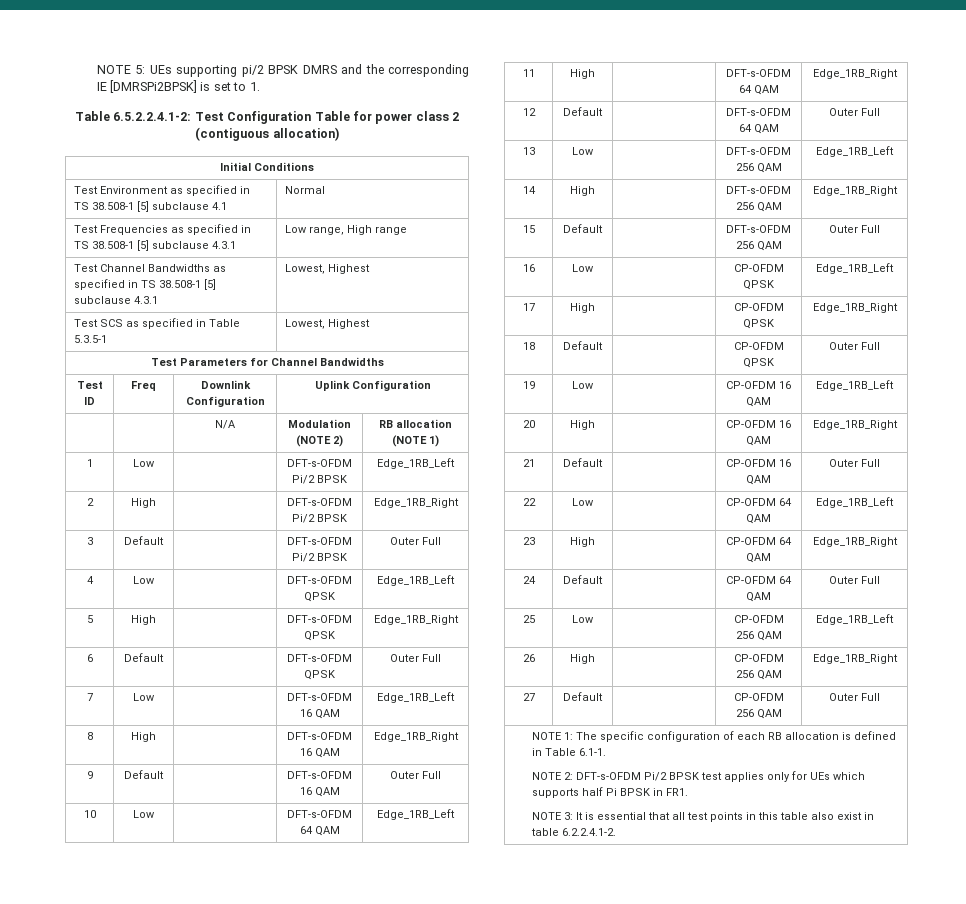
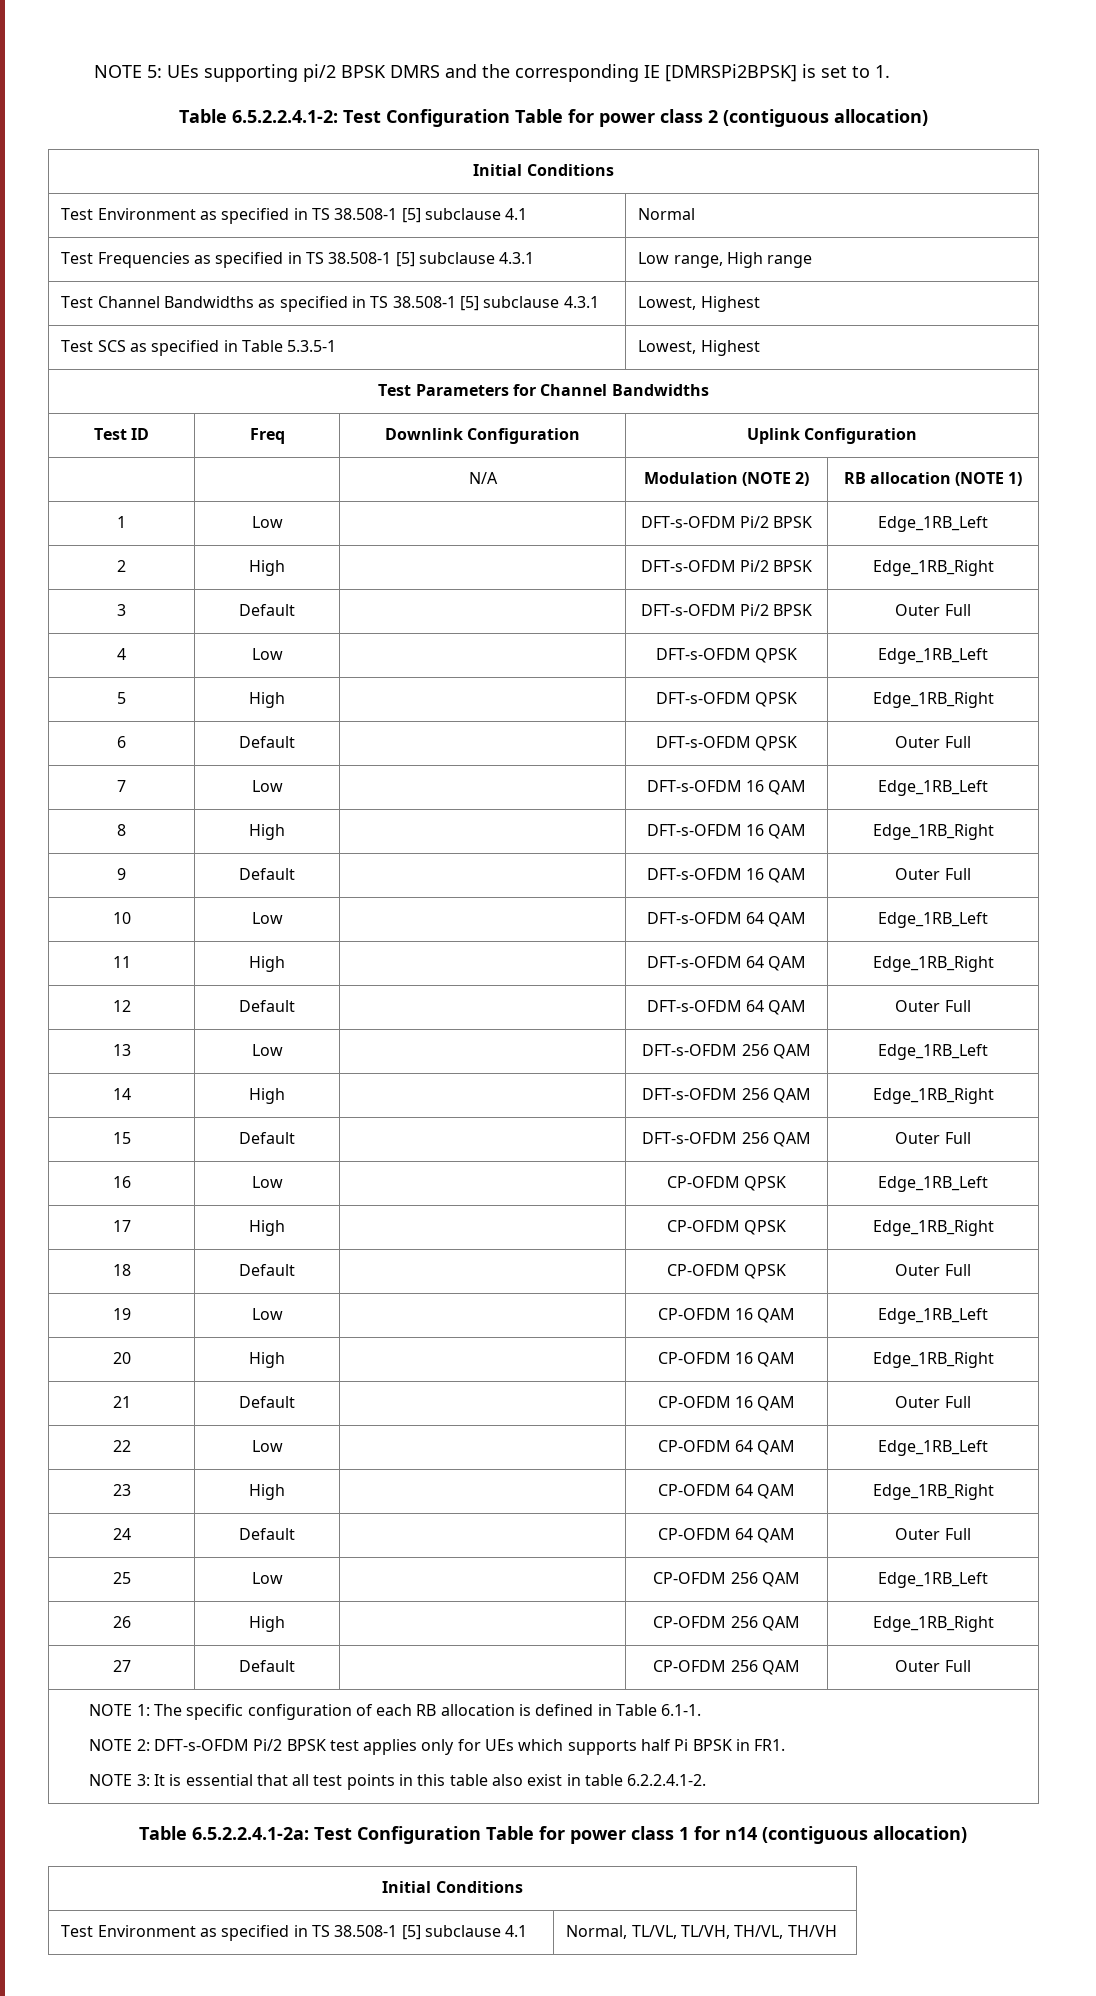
(617, 832) none -> [139,1826,967,1844] [382,1881,523,1893] [61,1925,528,1941] [566,1925,837,1939] // Table 6.5.2.2.4.1-2a: Test Configuration Table for power class 1 for n14 (contiguous allocation) // Initial Conditions // Test Environment as specified in TS 38.508-1 [5] subclause 4.1 | Normal, TL/VL, TL/VH, TH/VL, TH/VH

